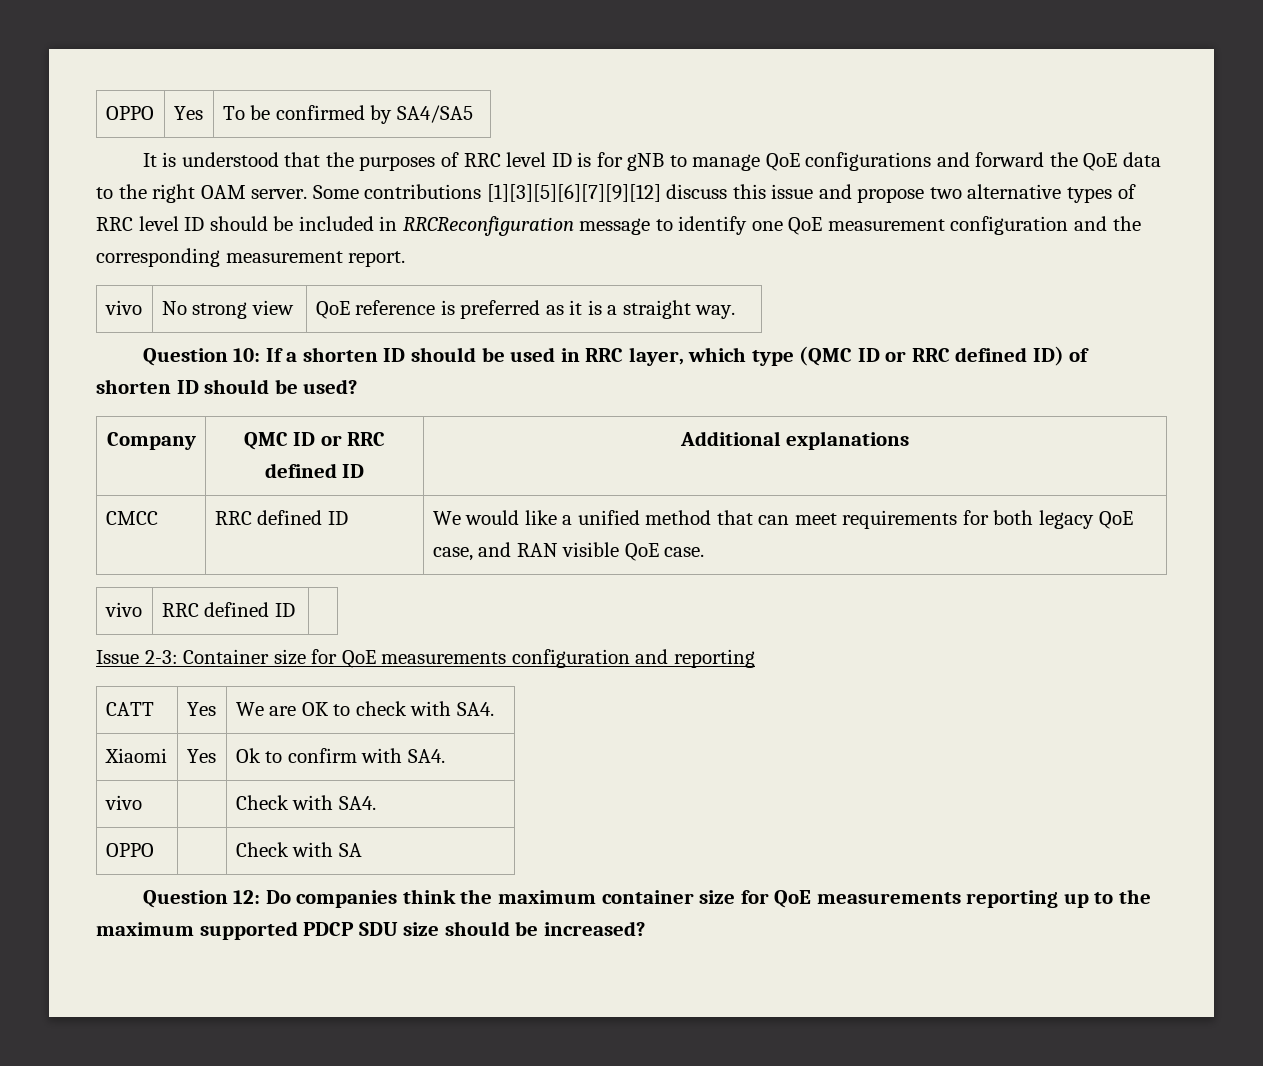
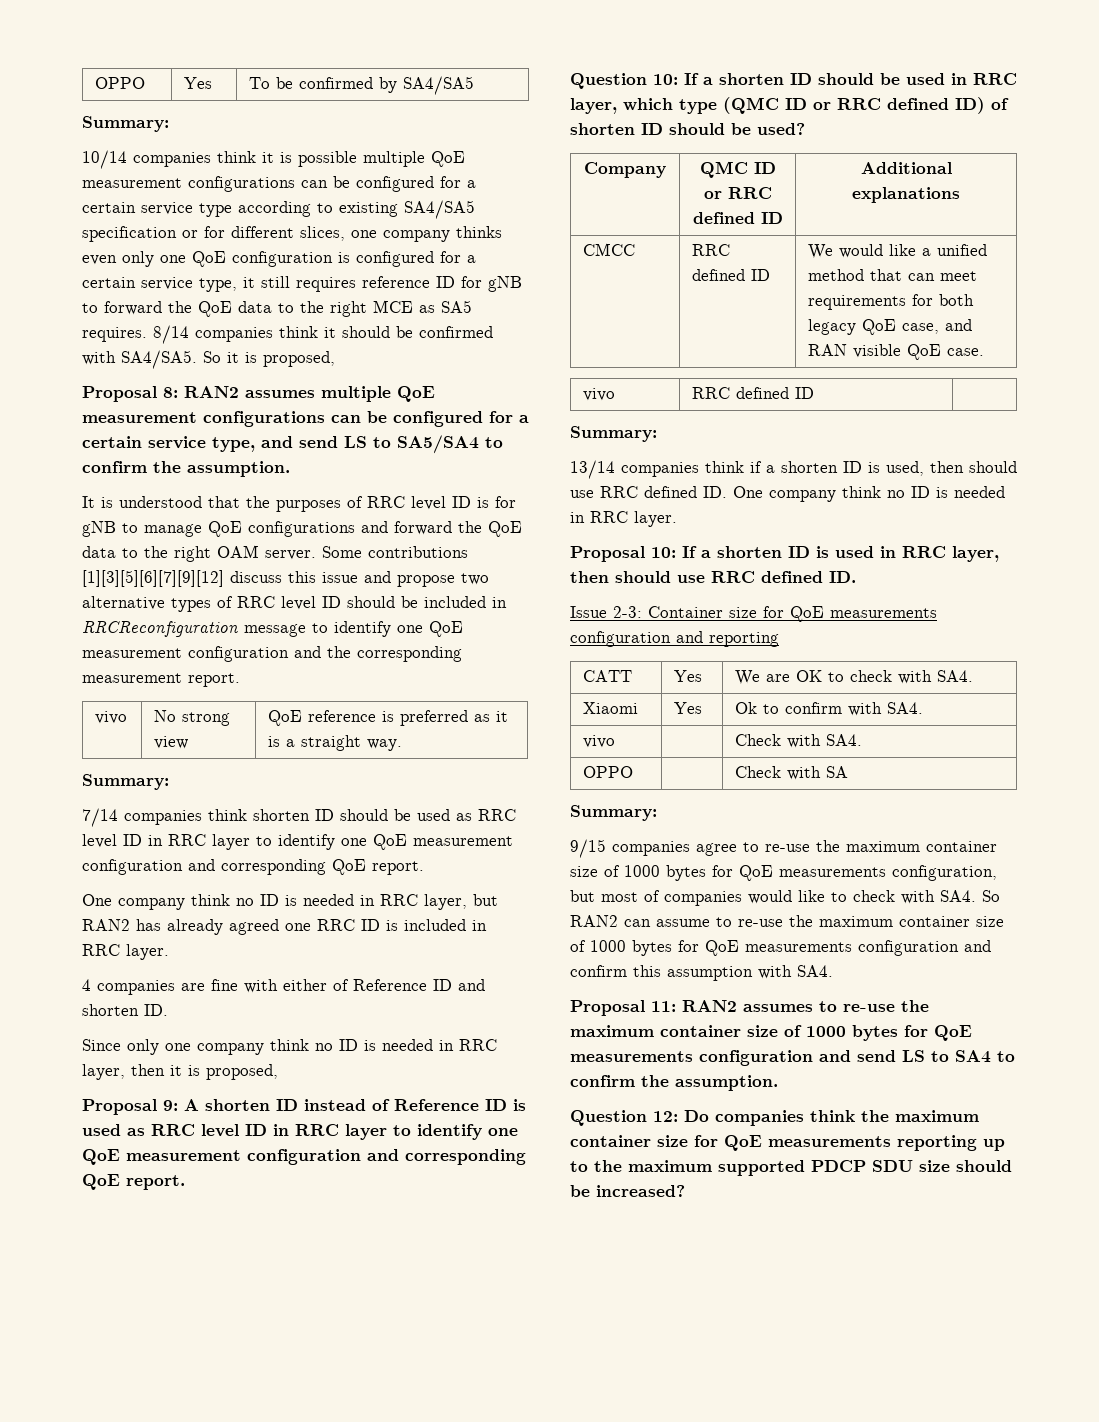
(473, 114) none -> [82,116,169,132] [82,150,465,169] [82,176,476,192] [82,200,475,219] [82,226,502,242] [82,251,476,267] [82,276,522,292] [82,300,472,317] [82,325,493,344] [82,350,335,369] [82,386,435,402] [82,411,529,427] [82,435,503,454] [82,461,290,477] // Summary: // 10/14 companies think it is possible multiple QoE measurement configurations can be configured for a certain service type according to existing SA4/SA5 specification or for different slices, one company thinks even only one QoE configuration is configured for a certain service type, it still requires reference ID for gNB to forward the QoE data to the right MCE as SA5 requires. 8/14 companies think it should be confirmed with SA4/SA5. So it is proposed, // Proposal 8: RAN2 assumes multiple QoE measurement configurations can be configured for a certain service type, and send LS to SA5/SA4 to confirm the assumption.
(736, 312) none -> [82,774,169,790] [82,808,516,827] [82,834,513,850] [82,859,424,875] [82,894,498,910] [82,919,487,935] [82,944,169,960] [82,979,485,995] [82,1004,168,1016] [82,1039,497,1055] [82,1064,278,1080] [82,1099,526,1115] [82,1124,518,1140] [82,1149,526,1165] [82,1174,185,1190] // Summary: // 7/14 companies think shorten ID should be used as RRC level ID in RRC layer to identify one QoE measurement configuration and corresponding QoE report. // One company think no ID is needed in RRC layer, but RAN2 has already agreed one RRC ID is included in RRC layer. // 4 companies are fine with either of Reference ID and shorten ID. // Since only one company think no ID is needed in RRC layer, then it is proposed, // Proposal 9: A shorten ID instead of Reference ID is used as RRC level ID in RRC layer to identify one QoE measurement configuration and corresponding QoE report.
(295, 610) none -> [570,426,657,442] [570,460,1017,479] [570,486,1005,502] [570,511,677,527] [570,546,999,562] [570,571,856,583] // Summary: // 13/14 companies think if a shorten ID is used, then should use RRC defined ID. One company think no ID is needed in RRC layer. // Proposal 10: If a shorten ID is used in RRC layer, then should use RRC defined ID.
(362, 850) none -> [570,805,657,821] [570,839,997,858] [570,865,997,881] [570,890,1000,906] [570,915,1004,927] [570,940,991,956] [570,965,833,981] [570,1000,929,1016] [570,1025,972,1041] [570,1050,1015,1066] [570,1075,778,1091] // Summary: // 9/15 companies agree to re-use the maximum container size of 1000 bytes for QoE measurements configuration, but most of companies would like to check with SA4. So RAN2 can assume to re-use the maximum container size of 1000 bytes for QoE measurements configuration and confirm this assumption with SA4. // Proposal 11: RAN2 assumes to re-use the maximum container size of 1000 bytes for QoE measurements configuration and send LS to SA4 to confirm the assumption.

